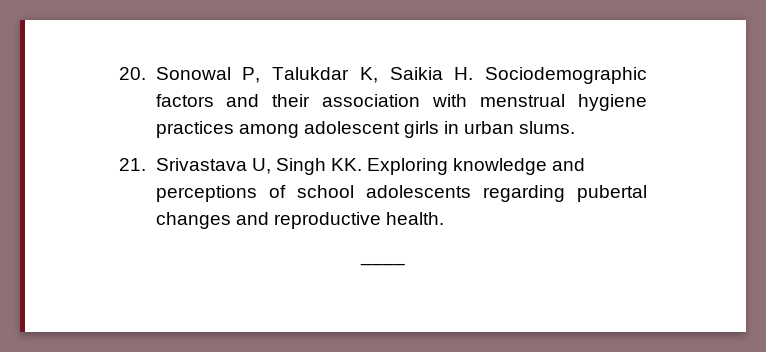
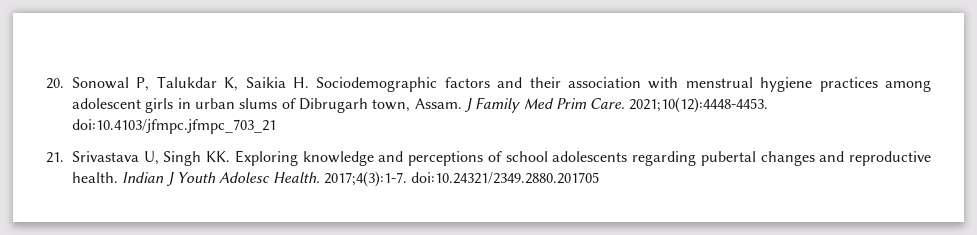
[519,121,576,134] slums. -> [239,97,769,113] [72,119,276,134] slums of Dibrugarh town, Assam. J Family Med Prim Care. 2021;10(12):4448-4453. doi:10.4103/jfmpc.jfmpc_703_21
[360,262,405,266] // ____ -> [122,171,600,187] Indian J Youth Adolesc Health. 2017;4(3):1-7. doi:10.24321/2349.2880.201705

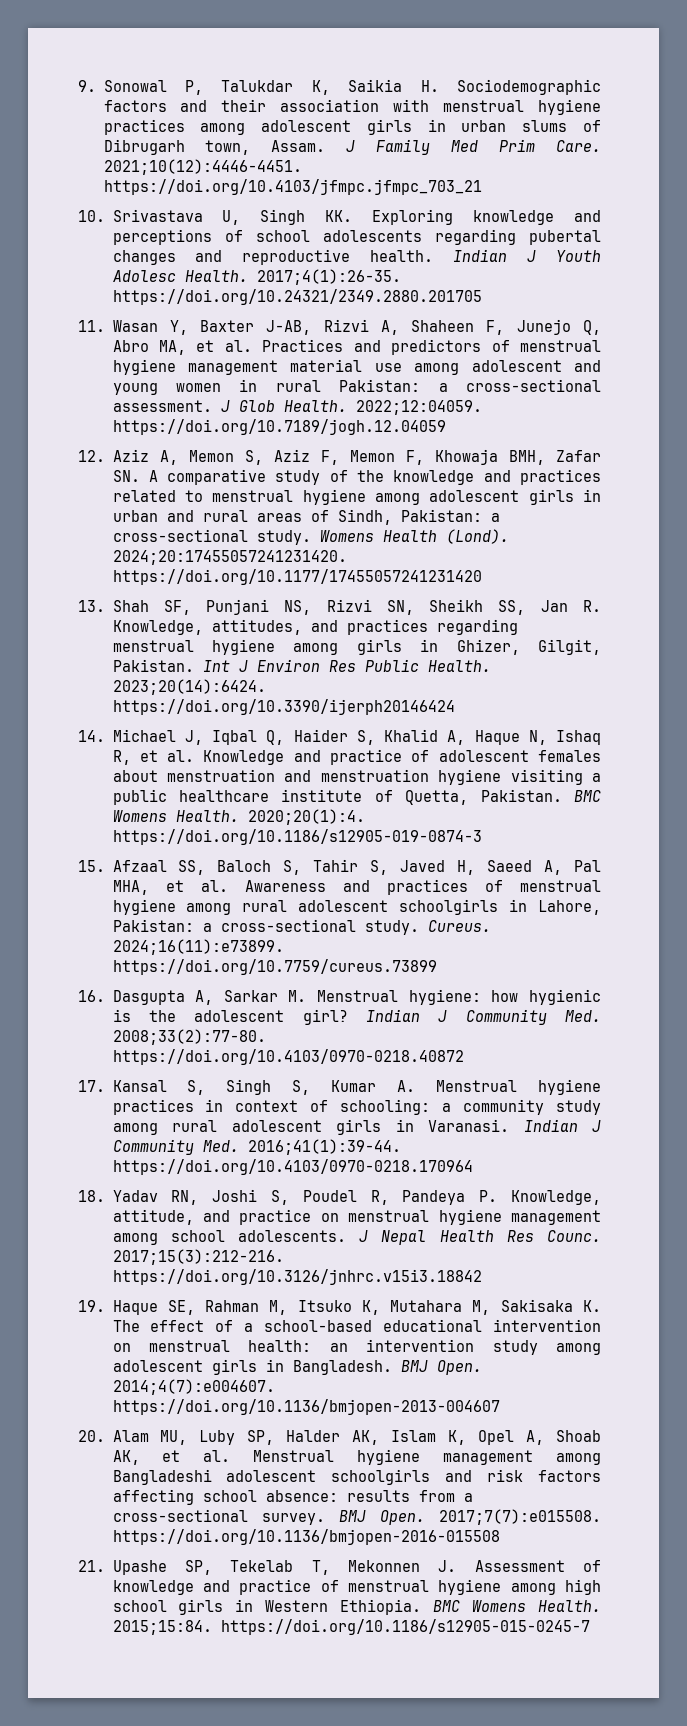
[46,78,64,89] 20. -> [78,80,96,92] 9.
[629,97,769,113] [72,119,276,134] [46,152,64,163] 2021;10(12):4448-4453. doi:10.4103/jfmpc.jfmpc_703_21 // 21. -> [103,159,302,175] [103,179,482,195] [78,210,105,222] 2021;10(12):4446-4451. https://doi.org/10.4103/jfmpc.jfmpc_703_21 // 10.
[323,171,600,187] 2017;4(3):1-7. doi:10.24321/2349.2880.201705 -> [256,269,401,285] [112,289,482,305] [78,319,601,335] [112,339,601,355] [112,359,602,375] [112,379,601,395] [112,400,482,415] [112,419,446,435] [78,449,601,465] [112,469,601,485] [112,489,601,505] [112,509,500,525] [112,529,509,545] [112,550,347,565] [112,569,482,585] [78,599,601,615] [112,619,518,635] [112,639,601,655] [112,659,491,672] [112,679,266,695] [112,699,455,715] [78,729,601,745] [112,749,601,765] [112,769,601,785] [112,789,602,805] [112,809,365,825] [112,829,482,845] [78,859,601,875] [112,879,601,895] [112,899,601,915] [112,919,491,935] [112,939,284,955] [112,959,437,975] [78,989,601,1005] [112,1009,601,1025] [112,1029,266,1045] [112,1049,464,1065] [78,1079,601,1095] [112,1099,601,1115] [112,1119,601,1135] [112,1139,401,1155] [112,1159,473,1175] [78,1189,601,1205] [112,1209,601,1225] [112,1230,601,1245] [112,1249,284,1265] [112,1269,482,1285] [78,1299,601,1315] [112,1319,601,1332] [112,1339,601,1355] [112,1359,482,1375] [112,1379,275,1395] [112,1399,500,1415] [78,1430,601,1445] [112,1449,601,1465] [112,1469,601,1485] [112,1489,473,1505] [112,1509,601,1525] [112,1529,500,1545] [78,1560,601,1575] [112,1579,601,1595] [112,1599,601,1615] [112,1619,590,1635] 2017;4(1):26-35. https://doi.org/10.24321/2349.2880.201705 // 11. Wasan Y, Baxter J-AB, Rizvi A, Shaheen F, Junejo Q, Abro MA, et al. Practices and predictors of menstrual hygiene management material use among adolescent and young women in rural Pakistan: a cross-sectional assessment. J Glob Health. 2022;12:04059. https://doi.org/10.7189/jogh.12.04059 // 12. Aziz A, Memon S, Aziz F, Memon F, Khowaja BMH, Zafar SN. A comparative study of the knowledge and practices related to menstrual hygiene among adolescent girls in urban and rural areas of Sindh, Pakistan: a cross-sectional study. Womens Health (Lond). 2024;20:17455057241231420. https://doi.org/10.1177/17455057241231420 // 13. Shah SF, Punjani NS, Rizvi SN, Sheikh SS, Jan R. Knowledge, attitudes, and practices regarding menstrual hygiene among girls in Ghizer, Gilgit, Pakistan. Int J Environ Res Public Health. 2023;20(14):6424. https://doi.org/10.3390/ijerph20146424 // 14. Michael J, Iqbal Q, Haider S, Khalid A, Haque N, Ishaq R, et al. Knowledge and practice of adolescent females about menstruation and menstruation hygiene visiting a public healthcare institute of Quetta, Pakistan. BMC Womens Health. 2020;20(1):4. https://doi.org/10.1186/s12905-019-0874-3 // 15. Afzaal SS, Baloch S, Tahir S, Javed H, Saeed A, Pal MHA, et al. Awareness and practices of menstrual hygiene among rural adolescent schoolgirls in Lahore, Pakistan: a cross-sectional study. Cureus. 2024;16(11):e73899. https://doi.org/10.7759/cureus.73899 // 16. Dasgupta A, Sarkar M. Menstrual hygiene: how hygienic is the adolescent girl? Indian J Community Med. 2008;33(2):77-80. https://doi.org/10.4103/0970-0218.40872 // 17. Kansal S, Singh S, Kumar A. Menstrual hygiene practices in context of schooling: a community study among rural adolescent girls in Varanasi. Indian J Community Med. 2016;41(1):39-44. https://doi.org/10.4103/0970-0218.170964 // 18. Yadav RN, Joshi S, Poudel R, Pandeya P. Knowledge, attitude, and practice on menstrual hygiene management among school adolescents. J Nepal Health Res Counc. 2017;15(3):212-216. https://doi.org/10.3126/jnhrc.v15i3.18842 // 19. Haque SE, Rahman M, Itsuko K, Mutahara M, Sakisaka K. The effect of a school-based educational intervention on menstrual health: an intervention study among adolescent girls in Bangladesh. BMJ Open. 2014;4(7):e004607. https://doi.org/10.1136/bmjopen-2013-004607 // 20. Alam MU, Luby SP, Halder AK, Islam K, Opel A, Shoab AK, et al. Menstrual hygiene management among Bangladeshi adolescent schoolgirls and risk factors affecting school absence: results from a cross-sectional survey. BMJ Open. 2017;7(7):e015508. https://doi.org/10.1136/bmjopen-2016-015508 // 21. Upashe SP, Tekelab T, Mekonnen J. Assessment of knowledge and practice of menstrual hygiene among high school girls in Western Ethiopia. BMC Womens Health. 2015;15:84. https://doi.org/10.1186/s12905-015-0245-7

